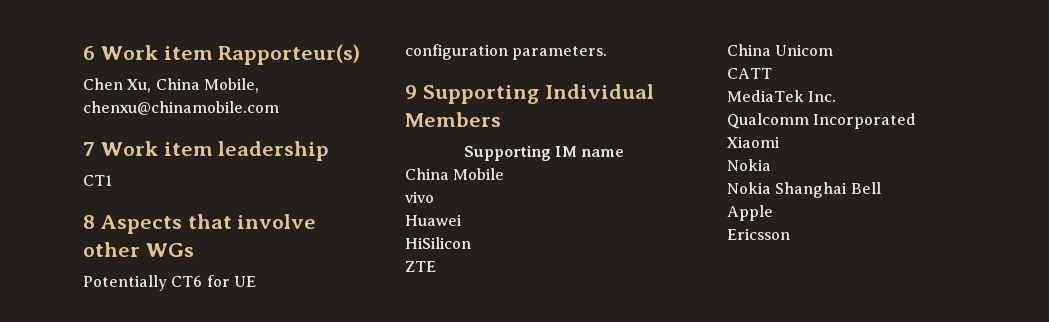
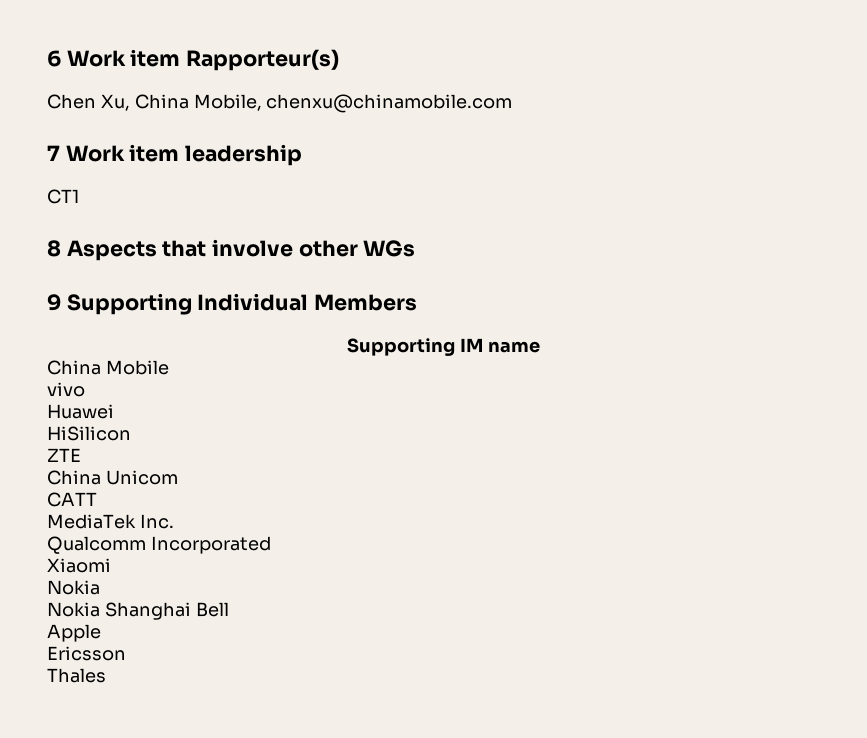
[83,275,256,291] [405,44,608,60] // Potentially CT6 for UE configuration parameters. -> (416, 248) none
(790, 234) none -> [47,668,106,683] // Thales

